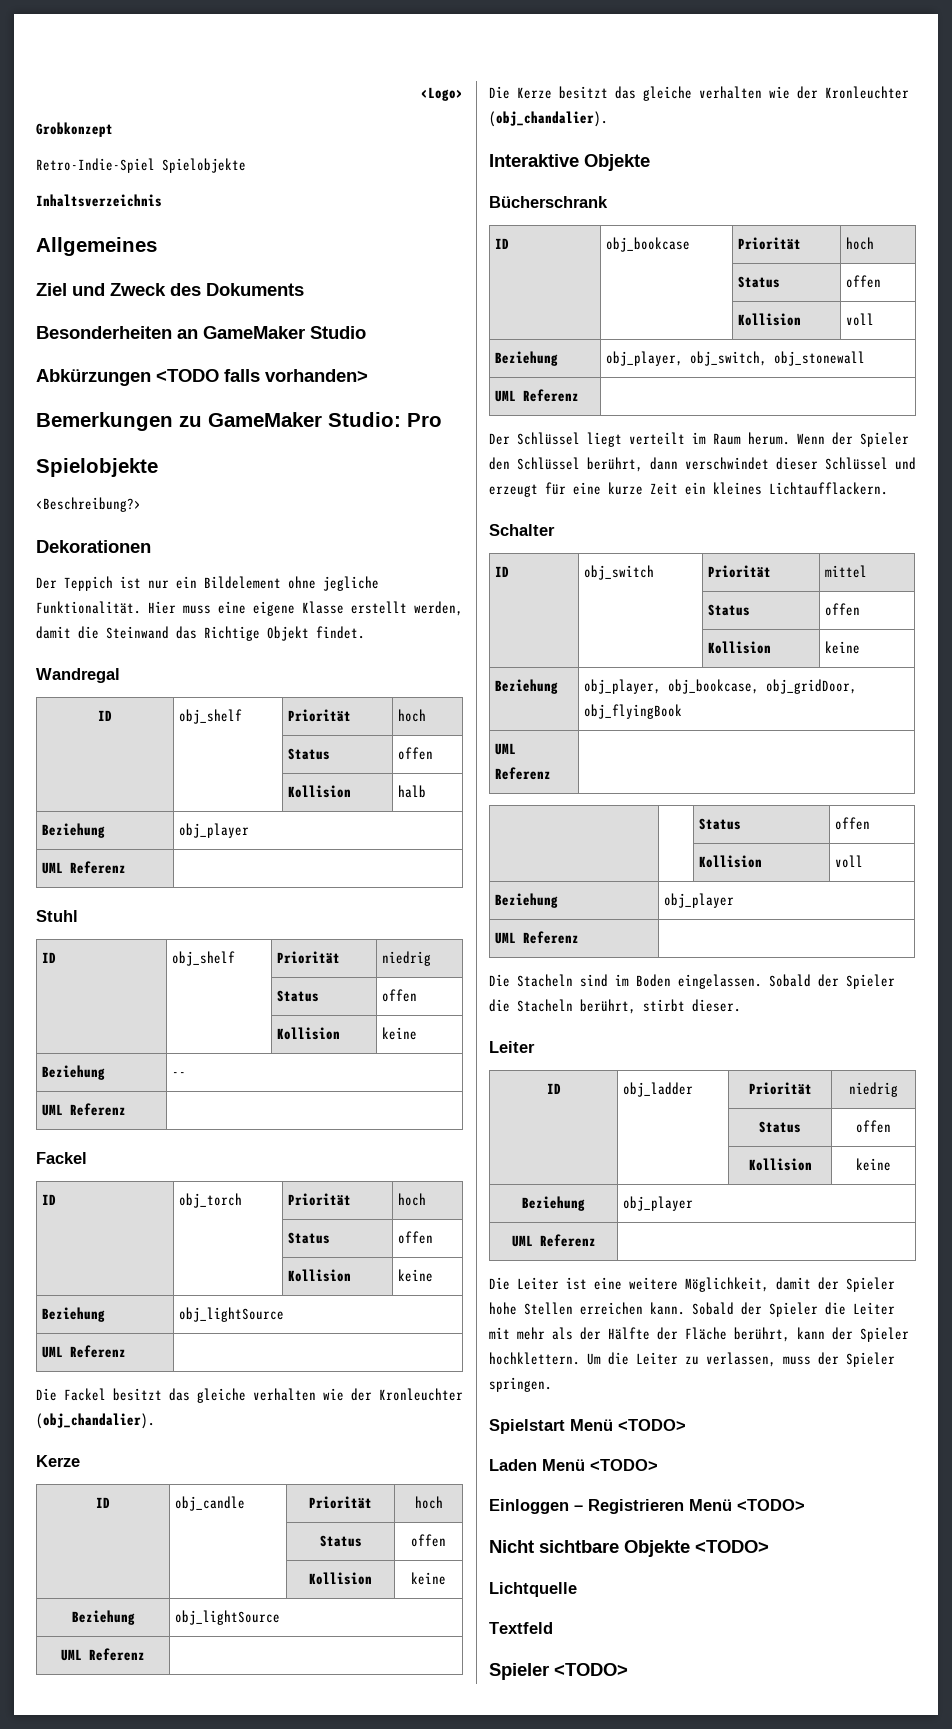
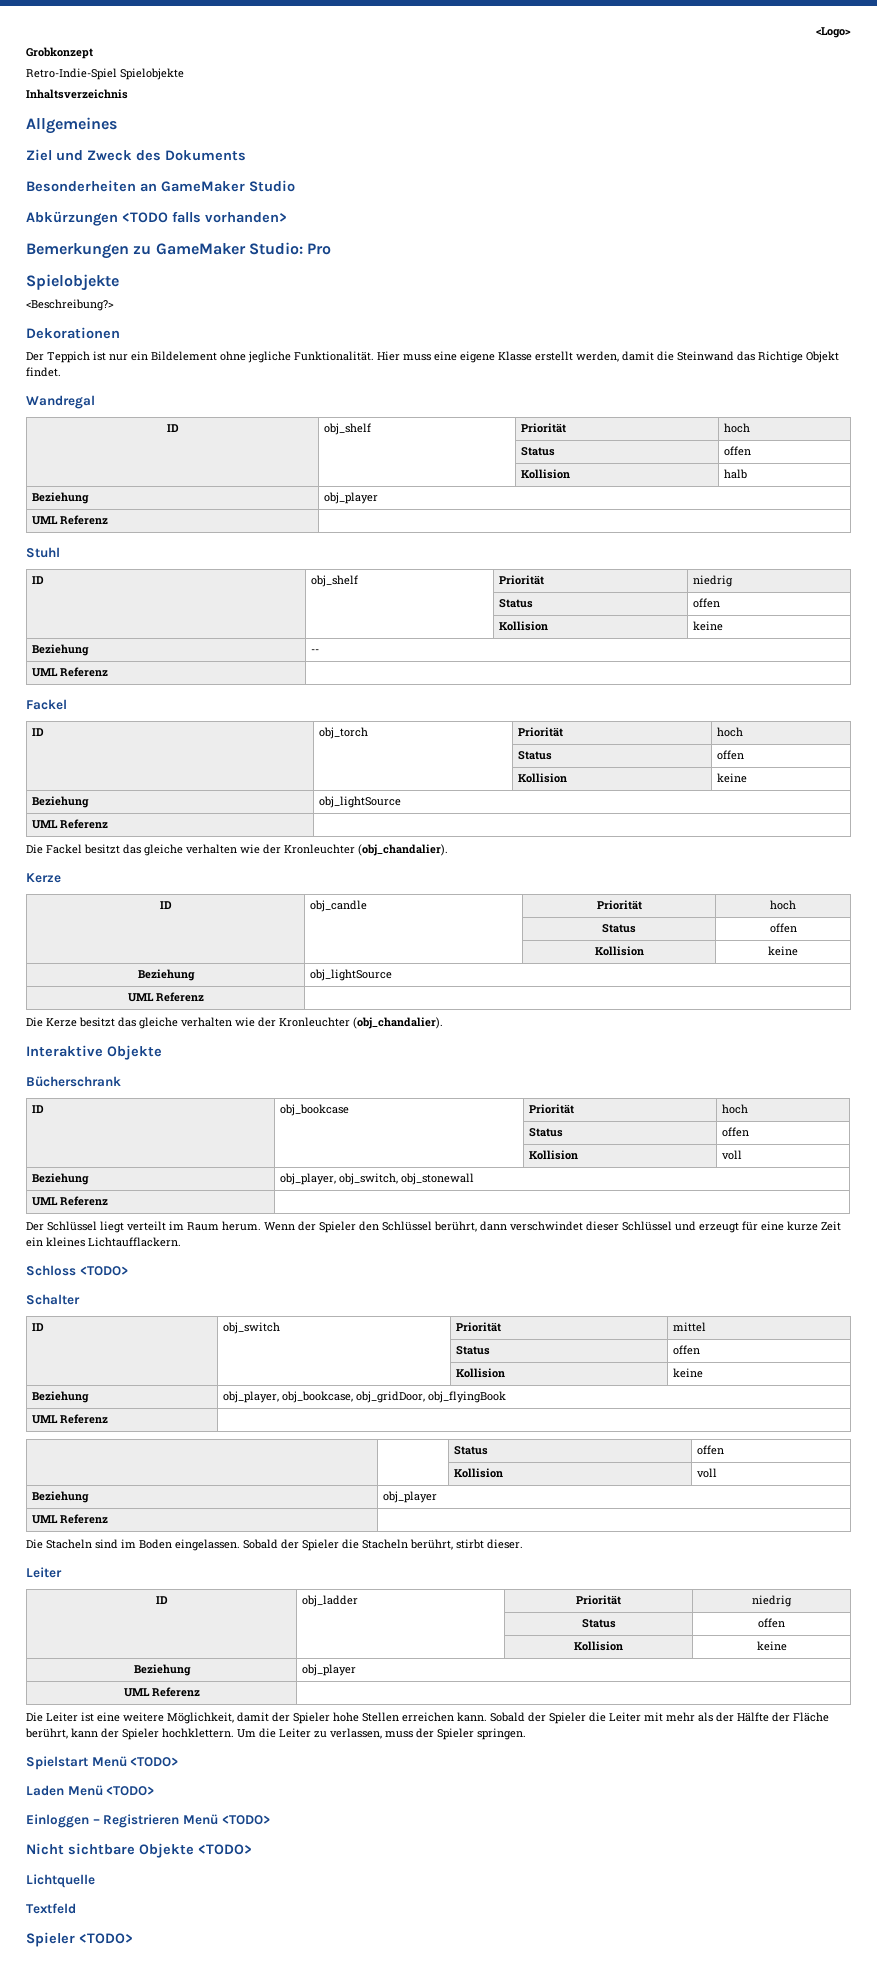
(888, 488) none -> [26,1265,128,1276] // Schloss <TODO>

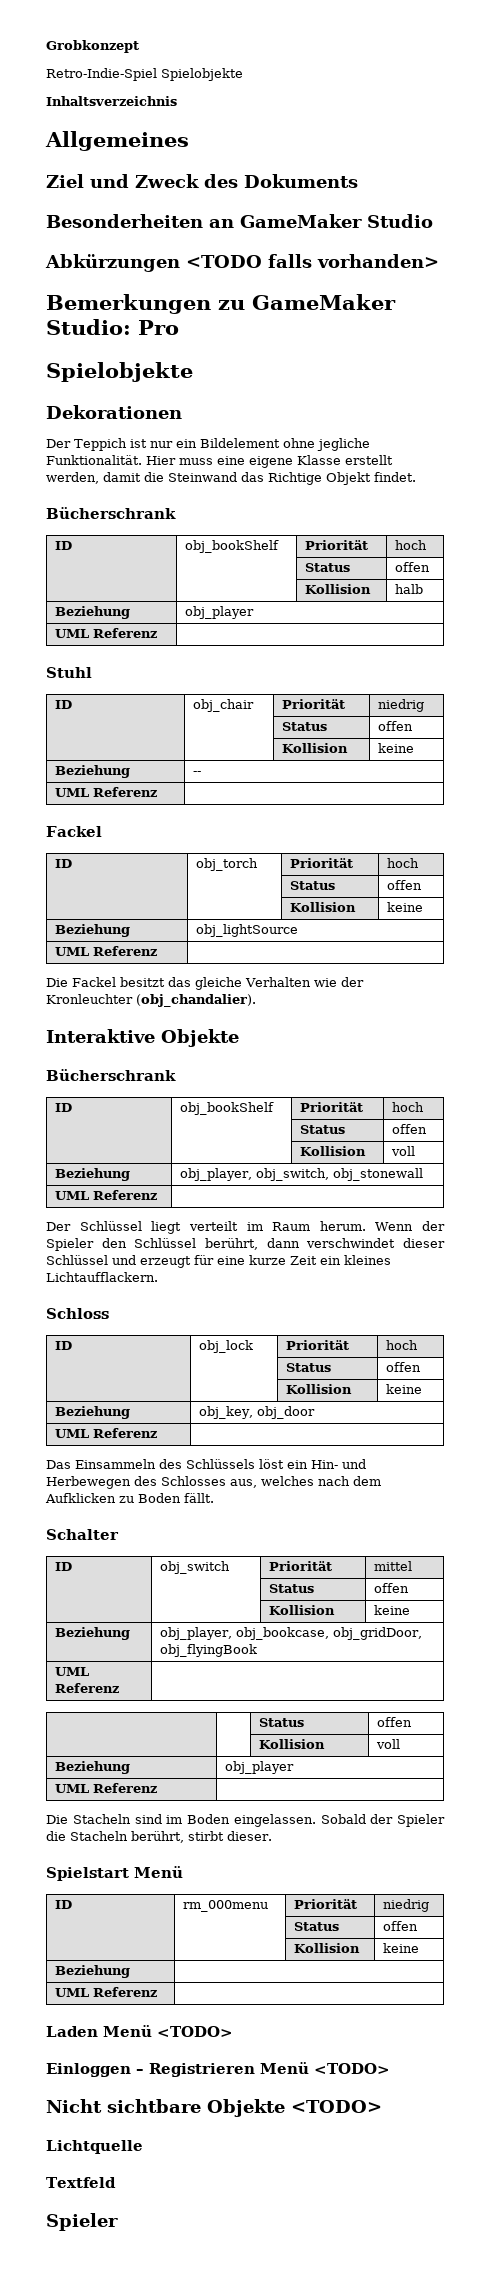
[816,27,851,38] <Logo> // -> (46, 46) none
[26,299,114,311] // <Beschreibung?> -> (193, 372) none
[26,395,95,409] [166,424,179,432] [324,423,372,435] Wandregal // ID | obj_shelf -> [46,507,176,519] [54,541,72,550] [184,540,279,553] Bücherschrank // ID | obj_bookShelf
[311,575,359,587] obj_shelf -> [192,699,254,712] obj_chair
[186,844,448,856] [26,873,61,883] [159,901,172,909] [310,900,368,912] [596,900,642,910] [770,900,796,910] [602,924,636,933] [769,923,797,933] [594,946,644,956] [768,946,798,956] [137,969,195,981] [310,969,393,981] [127,992,204,1002] [26,1017,232,1029] verhalten wie der Kronleuchter (obj_chandalier). // Kerze // ID | obj_candle | Priorität | hoch // | | Status | offen // | | Kollision | keine // Beziehung | obj_lightSource // UML Referenz | // Die Kerze besitzt das gleiche verhalten -> [245,977,311,987] Verhalten
[280,1104,350,1116] obj_bookcase -> [179,1102,274,1115] obj_bookShelf
[79,1266,128,1276] <TODO> -> [54,1341,72,1350] [198,1340,253,1353] [285,1340,349,1350] [385,1340,418,1350] [285,1363,331,1372] [385,1362,421,1372] [285,1384,352,1394] [385,1384,422,1394] [54,1406,130,1419] [198,1406,315,1419] [54,1428,157,1438] [46,1459,366,1469] [46,1476,381,1489] [45,1493,214,1503] // ID | obj_lock | Priorität | hoch // | | Status | offen // | | Kollision | keine // Beziehung | obj_key, obj_door // UML Referenz | // Das Einsammeln des Schlüssels löst ein Hin- und Herbewegen des Schlosses aus, welches nach dem Aufklicken zu Boden fällt.
[26,1567,62,1578] [155,1596,168,1604] [302,1595,359,1607] [576,1595,621,1605] [752,1595,792,1607] [581,1619,616,1628] [758,1618,785,1628] [574,1641,623,1651] [756,1641,787,1651] [133,1664,191,1676] [302,1664,357,1676] [123,1687,200,1697] [26,1712,829,1724] [25,1728,526,1740] [26,1756,179,1770] Leiter // ID | obj_ladder | Priorität | niedrig // | | Status | offen // | | Kollision | keine // Beziehung | obj_player // UML Referenz | // Die Leiter ist eine weitere Möglichkeit, damit der Spieler hohe Stellen erreichen kann. Sobald der Spieler die Leiter mit mehr als der Hälfte der Fläche berührt, kann der Spieler hochklettern. Um die Leiter zu verlassen, muss der Spieler springen. // Spielstart Menü <TODO> -> [46,1866,183,1881] [54,1900,72,1909] [182,1900,268,1912] [293,1899,357,1909] [382,1899,429,1912] [293,1922,339,1931] [382,1921,418,1931] [293,1943,360,1953] [382,1943,419,1953] [54,1965,130,1978] [54,1987,157,1997] Spielstart Menü // ID | rm_000menu | Priorität | niedrig // | | Status | offen // | | Kollision | keine // Beziehung | // UML Referenz |
[79,1933,133,1944] <TODO> -> (118, 2222) none

